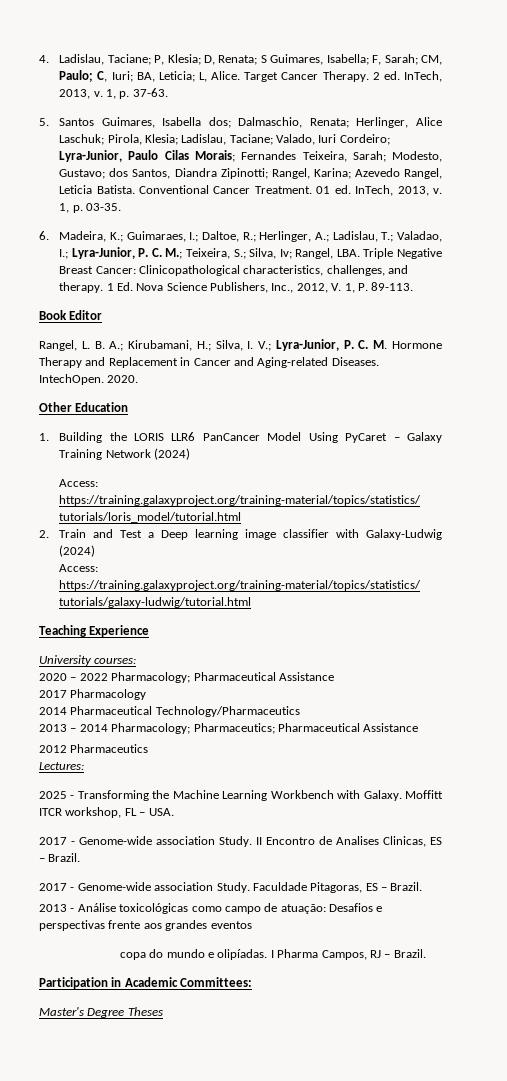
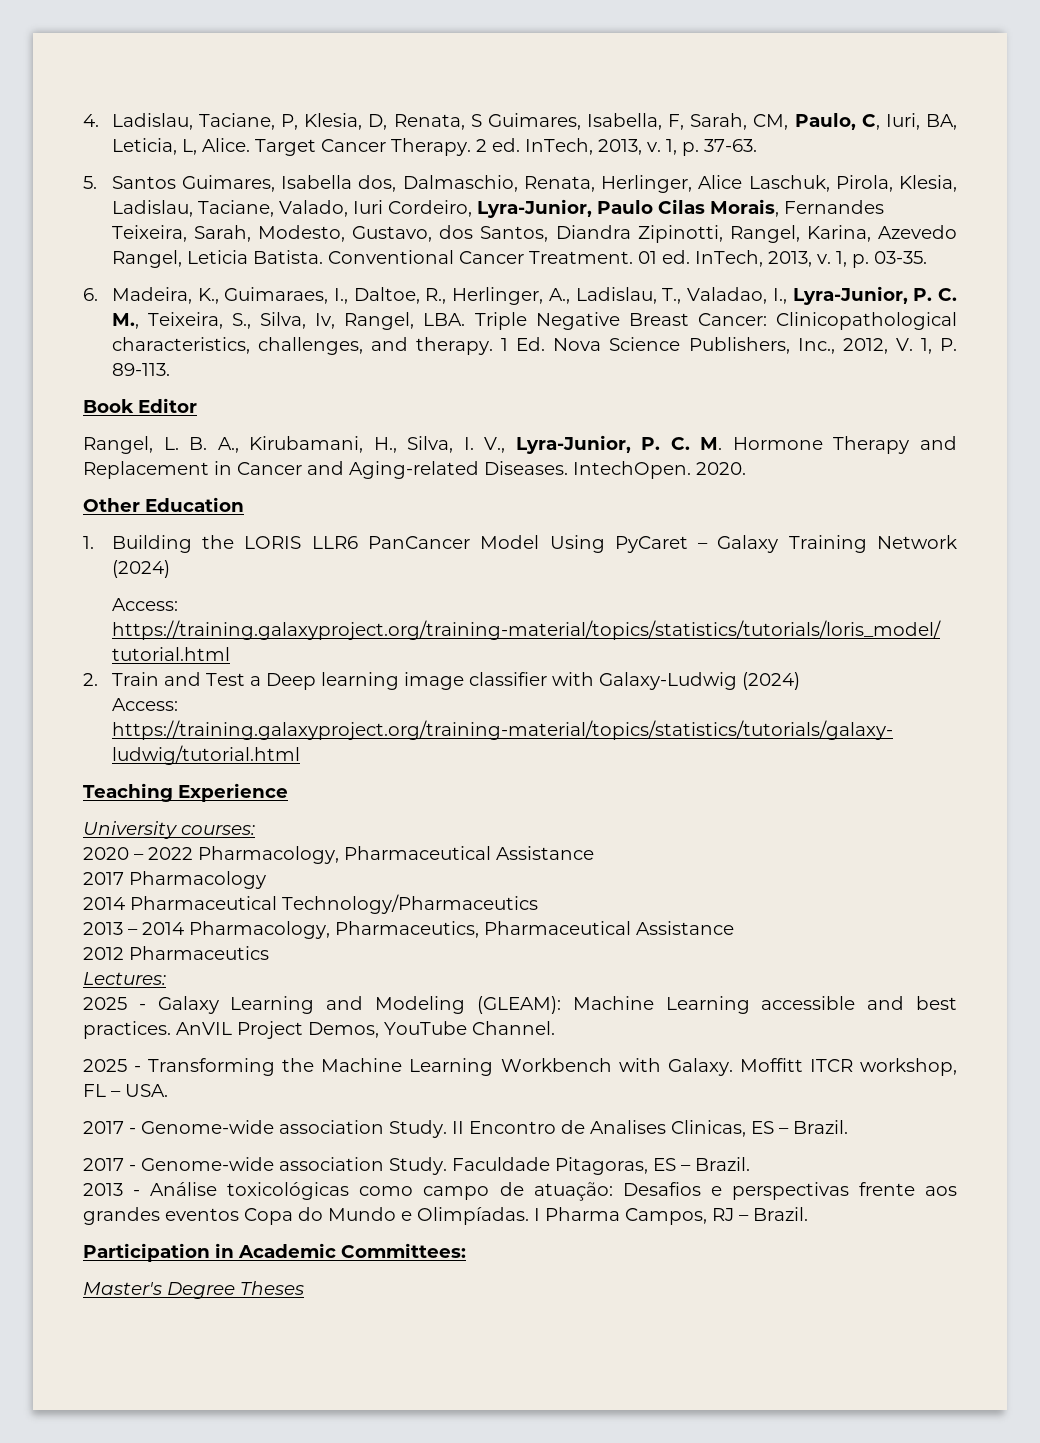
[107,54,442,65] [59,70,195,82] Taciane; P, Klesia; D, Renata; S Guimares, Isabella; F, Sarah; CM, Paulo; C, Iuri; BA, Leticia; -> [198,113,957,130] [111,138,177,155] Taciane, P, Klesia, D, Renata, S Guimares, Isabella, F, Sarah, CM, Paulo, C, Iuri, BA, Leticia,
[208,117,442,128] [59,134,273,145] dos; Dalmaschio, Renata; Herlinger, Alice Laschuk; Pirola, Klesia; Ladislau, Taciane; -> [358,175,958,193] [111,200,274,217] dos, Dalmaschio, Renata, Herlinger, Alice Laschuk, Pirola, Klesia, Ladislau, Taciane,
[339,134,390,145] Cordeiro; -> [387,200,472,217] Cordeiro,
[194,150,235,162] Morais; -> [709,199,779,217] Morais,
[352,151,442,162] [59,168,351,179] Sarah; Modesto, Gustavo; dos Santos, Diandra Zipinotti; Rangel, Karina; -> [193,225,871,243] Sarah, Modesto, Gustavo, dos Santos, Diandra Zipinotti, Rangel, Karina,
[109,231,442,242] [59,247,292,259] K.; Guimaraes, I.; Daltoe, R.; Herlinger, A.; Ladislau, T.; Valadao, I.; Lyra-Junior, P. C. M.; Teixeira, S.; Silva, Iv; -> [197,286,958,305] [111,312,336,329] K., Guimaraes, I., Daltoe, R., Herlinger, A., Ladislau, T., Valadao, I., Lyra-Junior, P. C. M., Teixeira, S., Silva, Iv,
[109,340,211,351] A.; Kirubamani, H.; -> [217,436,397,453] A., Kirubamani, H.,
[258,341,272,351] V.; -> [484,437,506,453] V.,
[111,672,191,683] Pharmacology; -> [198,846,339,864] Pharmacology,
[111,723,275,734] Pharmacology; Pharmaceutics; -> [189,921,479,939] Pharmacology, Pharmaceutics,
(84, 766) none -> [83,996,958,1014] [83,1021,555,1039] // 2025 - Galaxy Learning and Modeling (GLEAM): Machine Learning accessible and best practices. AnVIL Project Demos, YouTube Channel.
[119,949,268,960] // copa do mundo e olipíadas. -> [244,1207,529,1225] Copa do Mundo e Olimpíadas.

